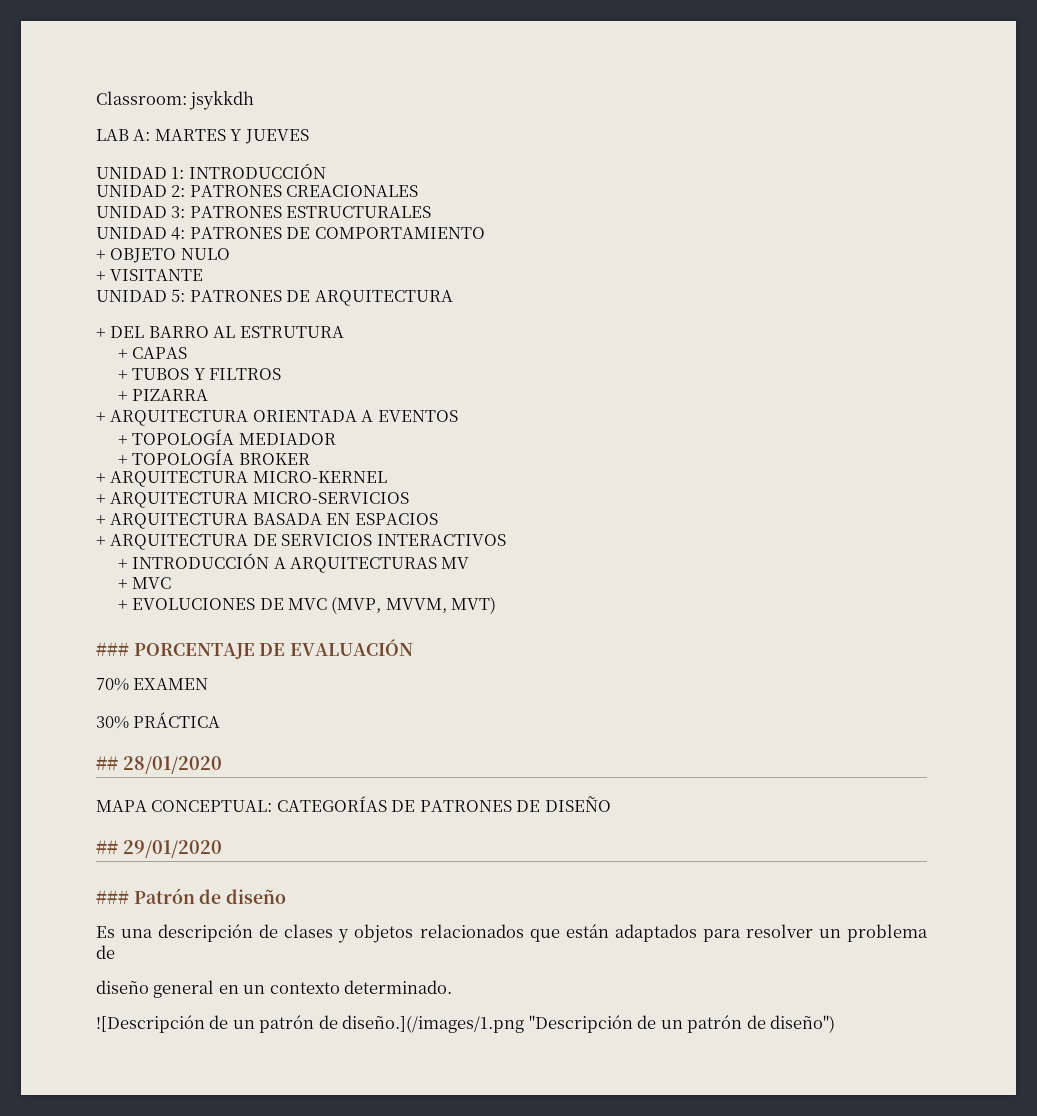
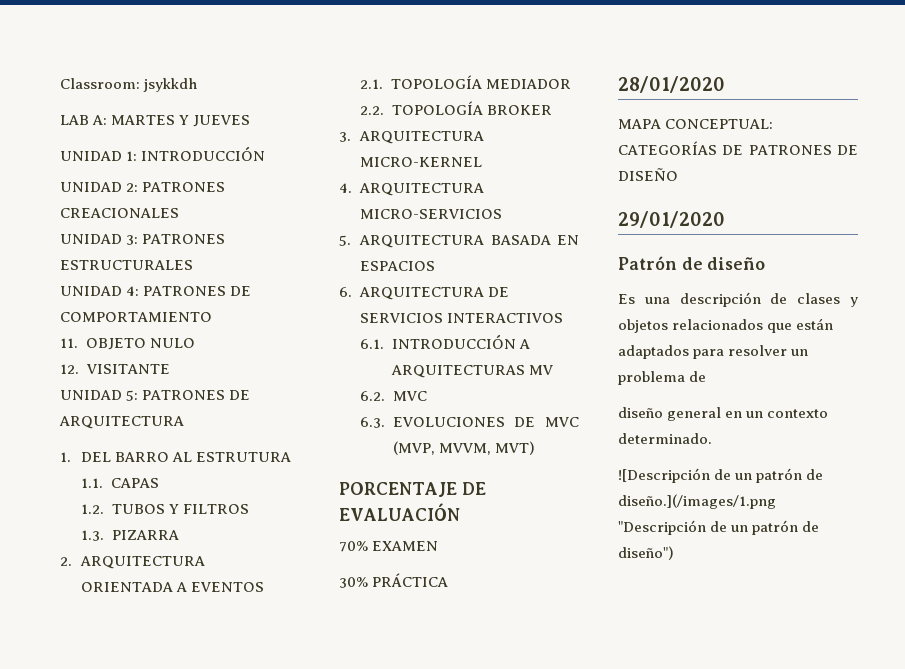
[96,250,106,260] + -> [60,338,78,348] 11.
[96,271,106,281] + -> [60,364,79,374] 12.
[96,328,106,338] + -> [60,452,71,462] 1.
[117,349,128,359] + -> [81,478,104,488] 1.1.
[117,370,128,380] + -> [81,504,105,514] 1.2.
[117,391,128,401] + -> [81,530,105,541] 1.3.
[96,412,106,422] + -> [60,557,72,566] 2.
[117,435,128,445] + -> [360,79,384,89] 2.1.
[117,455,128,465] + -> [360,106,385,115] 2.2.
[96,473,106,483] + -> [339,132,351,142] 3.
[96,494,106,504] + -> [339,183,352,193] 4.
[96,515,106,525] + -> [339,235,351,246] 5.
[96,536,106,546] + -> [339,287,352,297] 6.
[117,559,128,569] + -> [360,339,385,349] 6.1.
[117,579,128,589] + -> [360,391,386,401] 6.2.
[117,600,128,610] + -> [360,417,386,428] 6.3.
[96,642,129,656] ### -> (535, 448) none
[96,756,118,770] ## -> (449, 580) none
[96,840,118,854] ## -> (678, 174) none
[96,890,129,904] ### -> (725, 219) none

